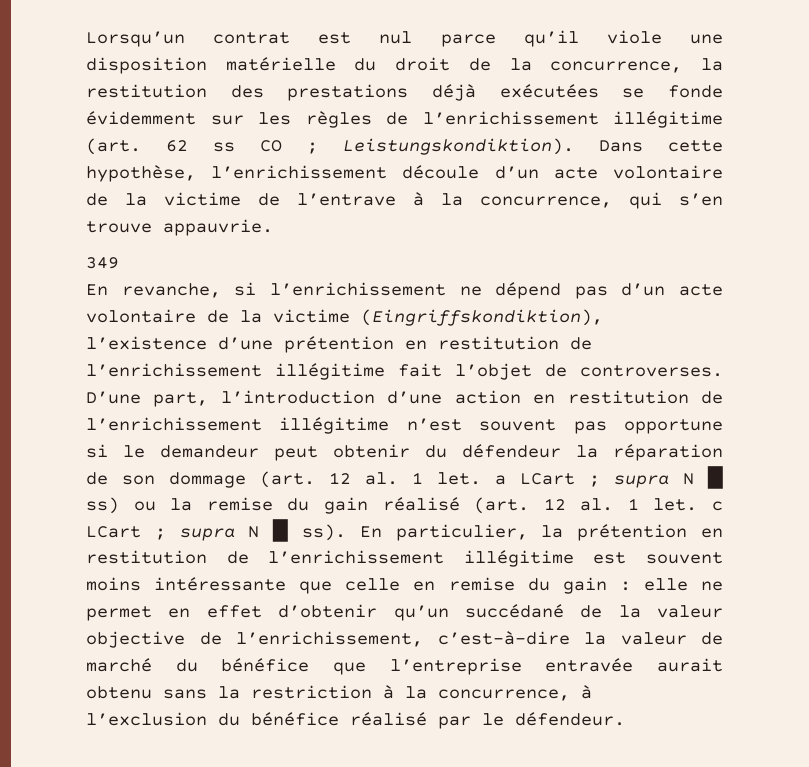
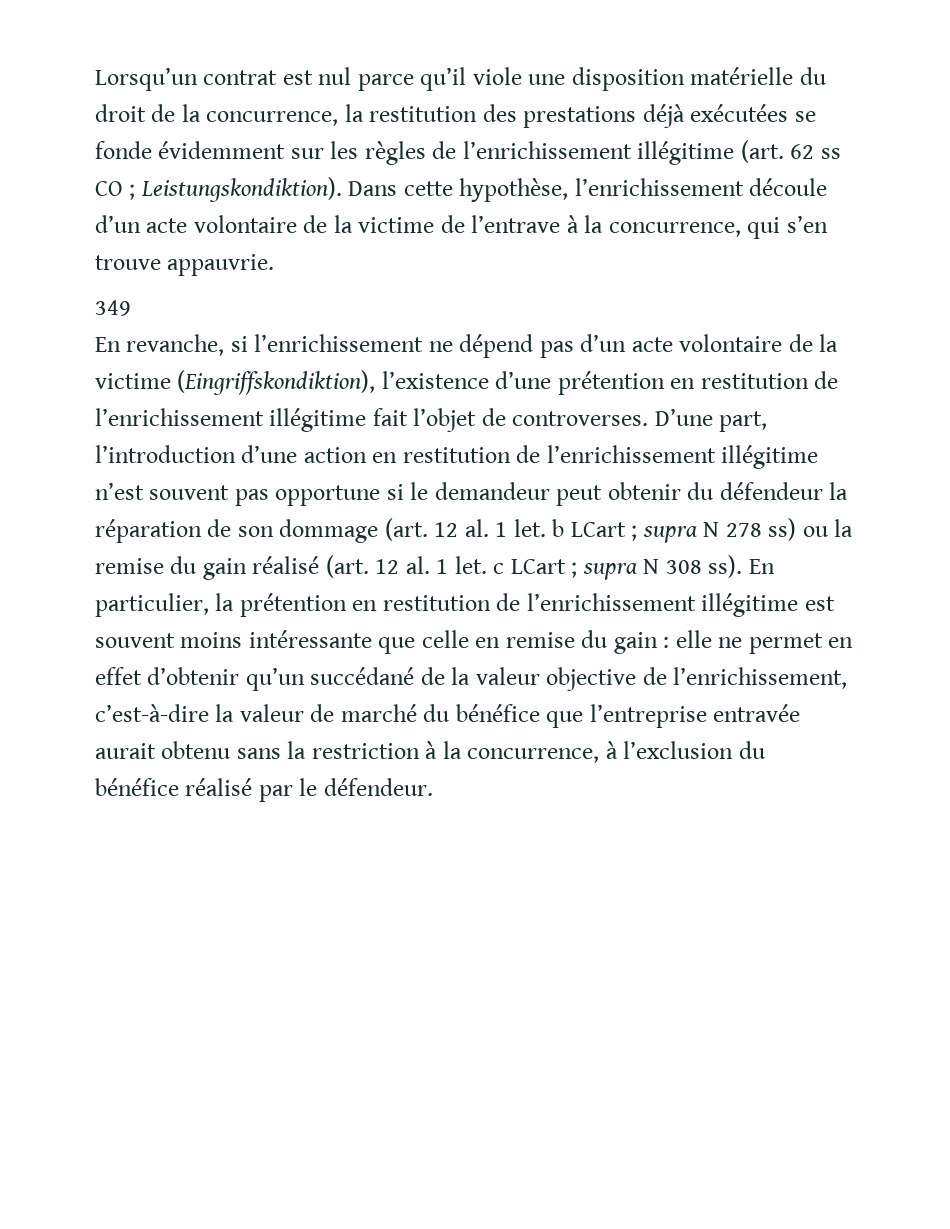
[495,466,723,489] a LCart ; supra N █ -> [552,519,762,543] b LCart ; supra N 278
[272,519,289,542] █ -> [665,560,702,574] 308

